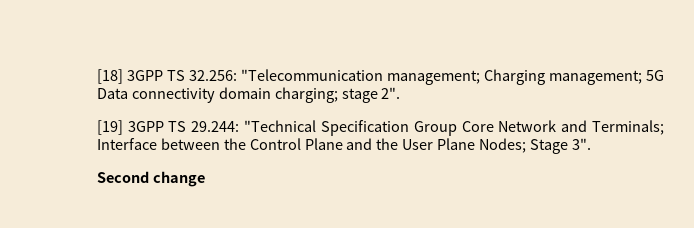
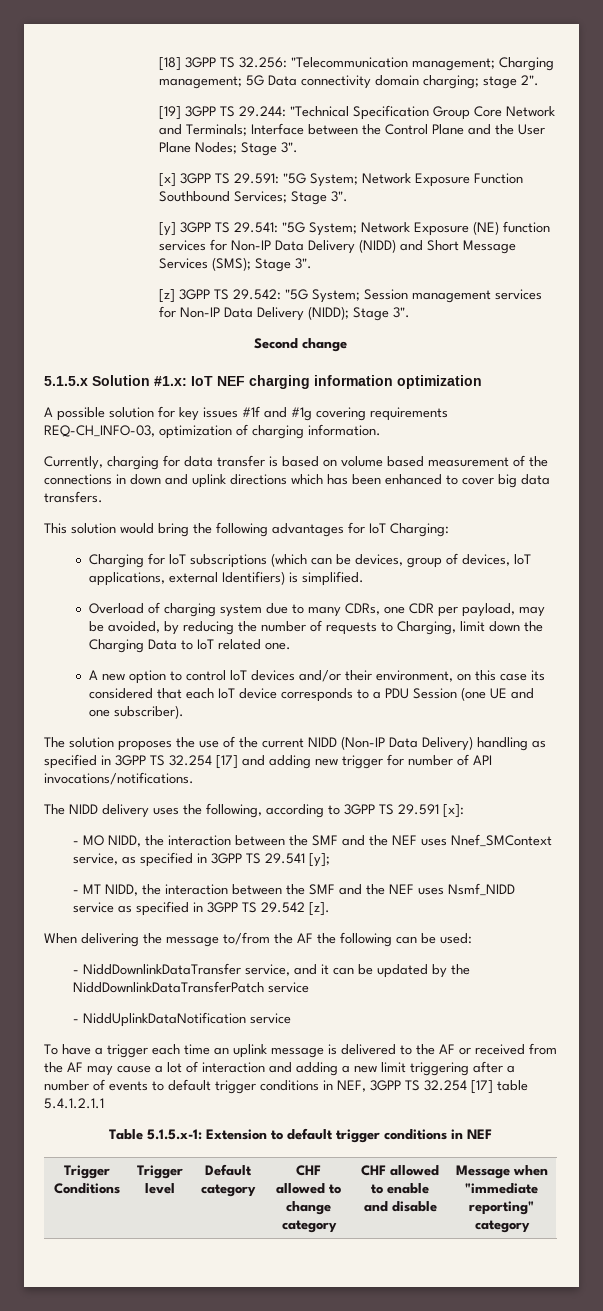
[96,171,205,187] Second change -> [159,173,524,187] [159,191,349,205] [159,221,551,236] [159,239,517,254] [159,257,313,272] [159,289,543,303] [159,306,411,321] [254,338,347,352] [44,375,482,389] [44,406,448,421] [44,424,381,439] [44,455,548,470] [44,474,550,488] [44,491,103,503] [44,522,449,537] [88,553,531,568] [88,571,364,586] [88,602,545,617] [88,620,543,635] [88,639,291,653] [88,670,545,684] [88,687,534,702] [88,705,184,719] [44,736,546,751] [44,754,492,769] [44,772,194,785] [44,803,464,818] [72,834,552,847] [72,852,330,867] [72,883,515,896] [72,901,330,916] [44,932,472,947] [72,963,470,978] [72,981,309,993] [72,1012,291,1027] [44,1043,557,1058] [44,1061,515,1076] [44,1079,528,1094] [44,1098,104,1109] [109,1128,492,1143] [63,1165,110,1179] [53,1183,120,1194] [137,1165,183,1179] [145,1183,175,1194] [204,1164,252,1176] [200,1184,256,1197] [296,1165,321,1176] [276,1183,341,1194] [286,1201,331,1215] [281,1220,337,1233] [361,1165,439,1176] [371,1183,429,1194] [363,1201,437,1212] [455,1165,548,1179] [465,1183,538,1194] [469,1201,534,1215] [474,1220,530,1233] [x] 3GPP TS 29.591: "5G System; Network Exposure Function Southbound Services; Stage 3". // [y] 3GPP TS 29.541: "5G System; Network Exposure (NE) function services for Non-IP Data Delivery (NIDD) and Short Message Services (SMS); Stage 3". // [z] 3GPP TS 29.542: "5G System; Session management services for Non-IP Data Delivery (NIDD); Stage 3". // Second change // 5.1.5.x Solution #1.x: IoT NEF charging information optimization // A possible solution for key issues #1f and #1g covering requirements REQ-CH_INFO-03, optimization of charging information. // Currently, charging for data transfer is based on volume based measurement of the connections in down and uplink directions which has been enhanced to cover big data transfers. // This solution would bring the following advantages for IoT Charging: // Charging for loT subscriptions (which can be devices, group of devices, loT applications, external Identifiers) is simplified. // Overload of charging system due to many CDRs, one CDR per payload, may be avoided, by reducing the number of requests to Charging, limit down the Charging Data to IoT related one. // A new option to control loT devices and/or their environment, on this case its considered that each IoT device corresponds to a PDU Session (one UE and one subscriber). // The solution proposes the use of the current NIDD (Non-IP Data Delivery) handling as specified in 3GPP TS 32.254 [17] and adding new trigger for number of API invocations/notifications. // The NIDD delivery uses the following, according to 3GPP TS 29.591 [x]: // - MO NIDD, the interaction between the SMF and the NEF uses Nnef_SMContext service, as specified in 3GPP TS 29.541 [y]; // - MT NIDD, the interaction between the SMF and the NEF uses Nsmf_NIDD service as specified in 3GPP TS 29.542 [z]. // When delivering the message to/from the AF the following can be used: // - NiddDownlinkDataTransfer service, and it can be updated by the NiddDownlinkDataTransferPatch service // - NiddUplinkDataNotification service // To have a trigger each time an uplink message is delivered to the AF or received from the AF may cause a lot of interaction and adding a new limit triggering after a number of events to default trigger conditions in NEF, 3GPP TS 32.254 [17] table 5.4.1.2.1.1 // Table 5.1.5.x-1: Extension to default trigger conditions in NEF // Trigger Conditions | Trigger level | Default category | CHF allowed to change category | CHF allowed to enable and disable | Message when "immediate reporting" category

